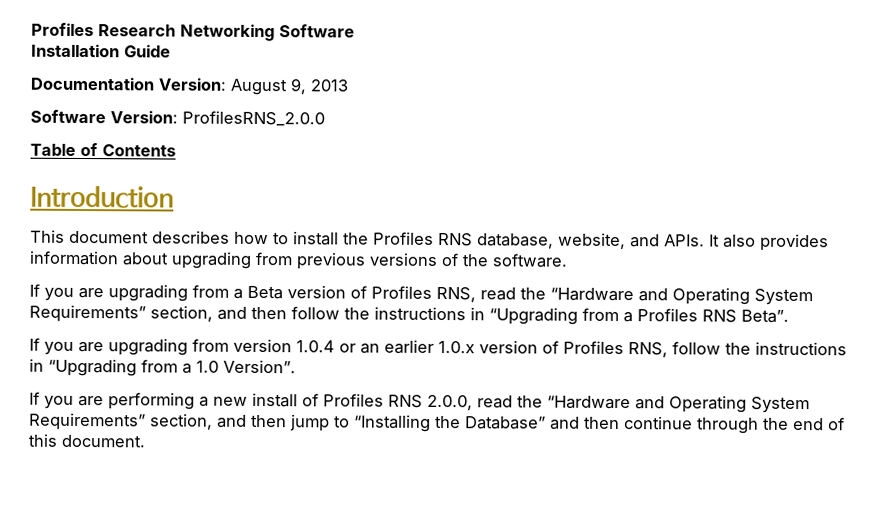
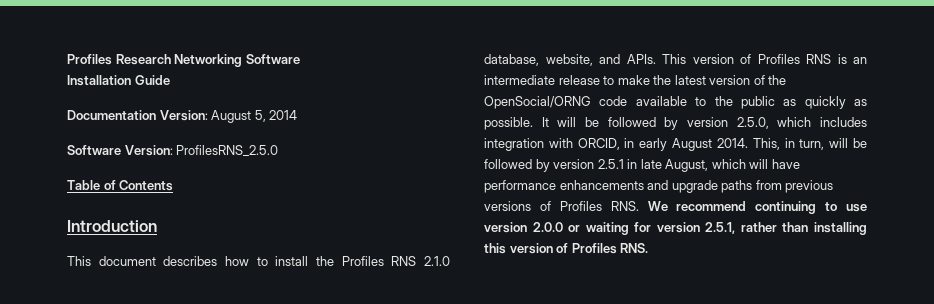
[290,78,348,95] 9, 2013 -> [254,110,298,122] 5, 2014
[182,110,325,127] ProfilesRNS_2.0.0 -> [176,145,279,157] ProfilesRNS_2.5.0
(473, 239) none -> [424,256,451,266] 2.1.0
[709,233,829,252] [29,250,568,270] [29,283,813,306] [29,304,789,325] [29,337,847,358] [29,358,296,377] [29,391,810,414] [29,412,845,434] [28,433,146,448] It also provides information about upgrading from previous versions of the software. // If you are upgrading from a Beta version of Profiles RNS, read the “Hardware and Operating System Requirements” section, and then follow the instructions in “Upgrading from a Profiles RNS Beta”. // If you are upgrading from version 1.0.4 or an earlier 1.0.x version of Profiles RNS, follow the instructions in “Upgrading from a 1.0 Version”. // If you are performing a new install of Profiles RNS 2.0.0, read the “Hardware and Operating System Requirements” section, and then jump to “Installing the Database” and then continue through the end of this document. -> [662,54,867,64] [484,75,787,85] [484,96,867,109] [484,117,867,130] [484,138,867,151] [484,159,800,172] [484,180,834,193] [484,201,867,214] [484,222,867,235] [484,243,649,254] This version of Profiles RNS is an intermediate release to make the latest version of the OpenSocial/ORNG code available to the public as quickly as possible. It will be followed by version 2.5.0, which includes integration with ORCID, in early August 2014. This, in turn, will be followed by version 2.5.1 in late August, which will have performance enhancements and upgrade paths from previous versions of Profiles RNS. We recommend continuing to use version 2.0.0 or waiting for version 2.5.1, rather than installing this version of Profiles RNS.

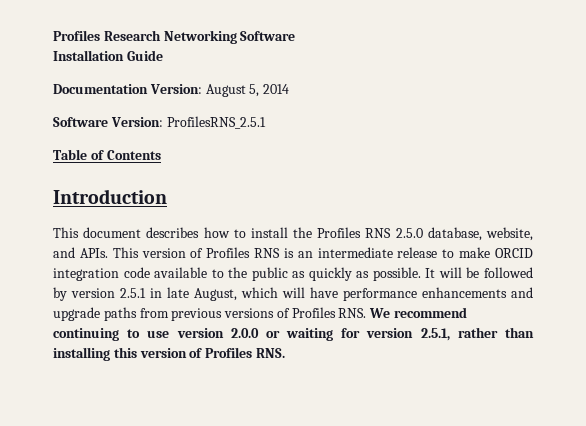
[176,145,279,157] ProfilesRNS_2.5.0 -> [166,116,266,129] ProfilesRNS_2.5.1
[424,256,451,266] 2.1.0 -> [395,228,423,238] 2.5.0
[653,75,787,85] [484,96,591,109] the latest version of the OpenSocial/ORNG -> [495,248,533,258] [53,268,119,281] ORCID integration
[736,117,867,129] [484,138,867,151] [484,159,595,172] 2.5.0, which includes integration with ORCID, in early August 2014. This, in turn, will be followed by version -> (115, 293) none

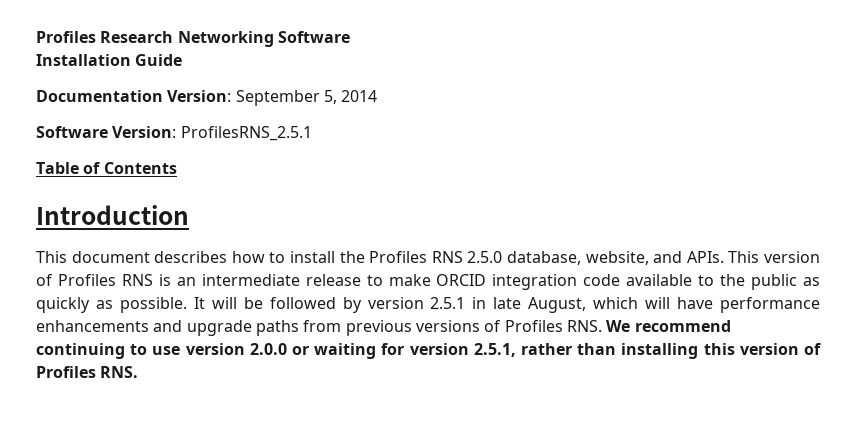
[205,84,246,97] August -> [235,90,320,106] September

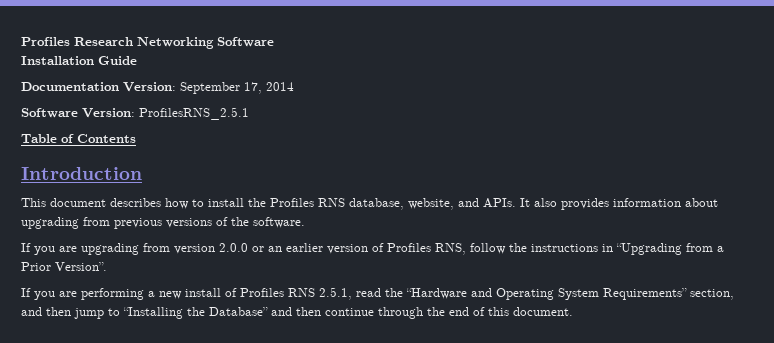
[323,90,337,104] 5, -> [244,82,262,94] 17,
[467,251,503,263] 2.5.0 -> (345, 202) none
[728,251,821,263] [36,274,820,290] [36,297,820,313] [36,320,731,336] [36,343,822,359] [36,366,139,378] This version of Profiles RNS is an intermediate release to make ORCID integration code available to the public as quickly as possible. It will be followed by version 2.5.1 in late August, which will have performance enhancements and upgrade paths from previous versions of Profiles RNS. We recommend continuing to use version 2.0.0 or waiting for version 2.5.1, rather than installing this version of Profiles RNS. -> [520,198,718,210] [21,217,305,229] [21,243,724,255] [21,262,107,271] [21,287,734,300] [21,307,573,319] It also provides information about upgrading from previous versions of the software. // If you are upgrading from version 2.0.0 or an earlier version of Profiles RNS, follow the instructions in “Upgrading from a Prior Version”. // If you are performing a new install of Profiles RNS 2.5.1, read the “Hardware and Operating System Requirements” section, and then jump to “Installing the Database” and then continue through the end of this document.

